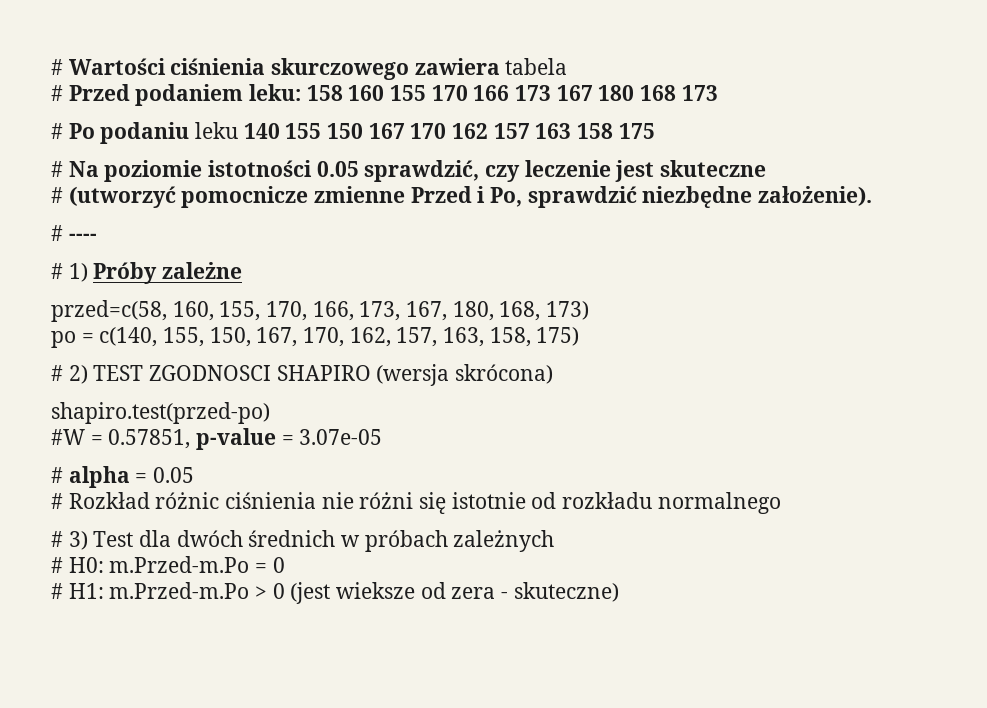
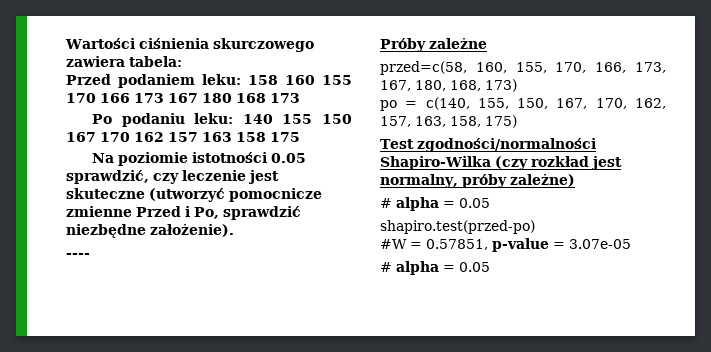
[51,59,63,75] # -> (65, 43) none
[505,58,568,75] [51,85,63,101] tabela // # -> [129,56,182,67] tabela: //
[51,123,63,139] # -> (300, 98) none
[195,122,239,139] leku -> [194,113,234,124] leku:
[51,161,63,177] # -> (300, 137) none
[51,187,63,203] // # -> (145, 193) none
[51,225,63,241] # -> (234, 230) none
[51,263,88,282] # 1) -> (90, 255) none
[51,364,554,386] # 2) TEST ZGODNOSCI SHAPIRO (wersja skrócona) -> [380,138,596,152] [380,156,622,170] [380,174,575,188] [380,197,490,211] Test zgodności/normalności Shapiro-Wilka (czy rozkład jest normalny, próby zależne) // # alpha = 0.05
[51,492,781,514] [51,530,555,552] [51,556,285,573] [51,582,619,604] // # Rozkład różnic ciśnienia nie różni się istotnie od rozkładu normalnego // # 3) Test dla dwóch średnich w próbach zależnych // # H0: m.Przed-m.Po = 0 // # H1: m.Przed-m.Po > 0 (jest wieksze od zera - skuteczne) -> (490, 267) none

